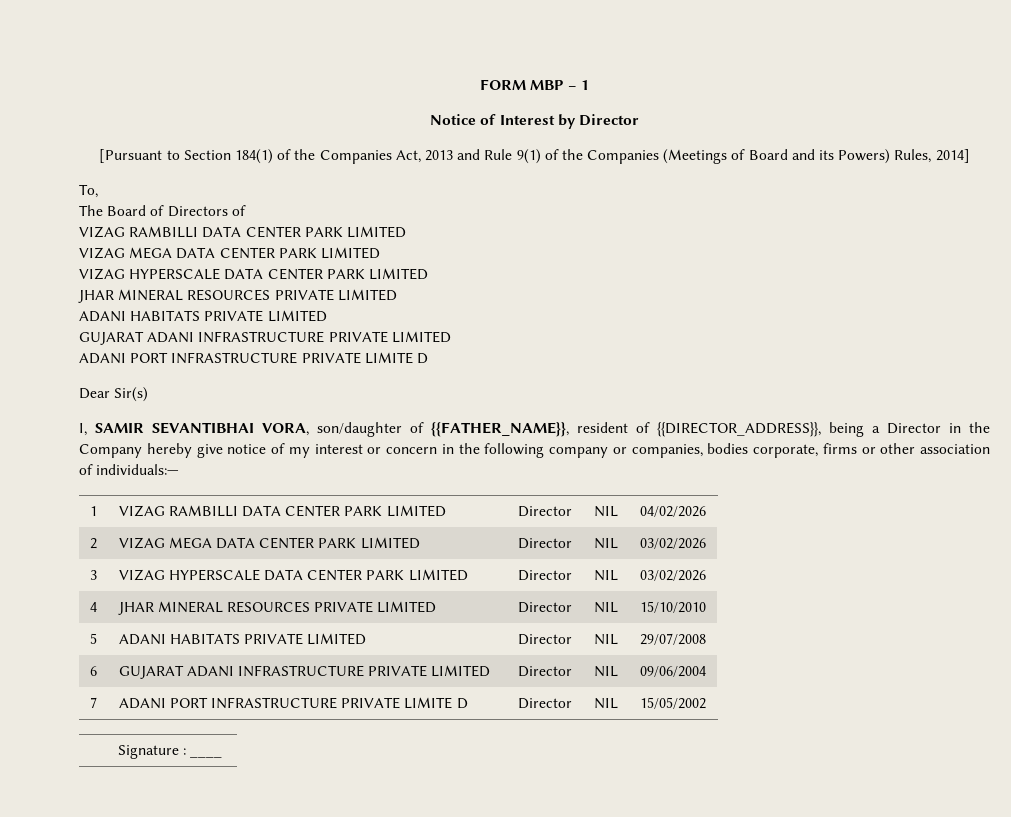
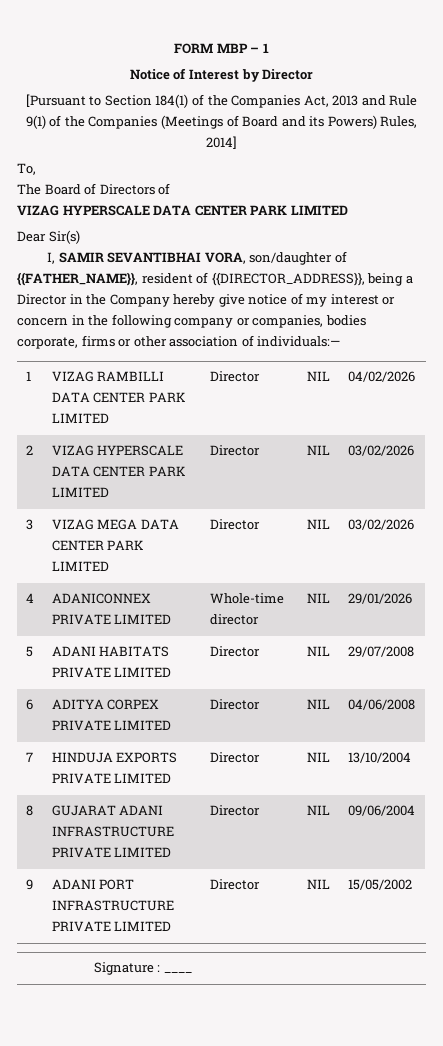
[79,226,406,238] [79,247,380,259] [79,268,428,280] [78,289,397,303] [79,310,327,322] [79,331,451,345] [79,352,428,364] // VIZAG RAMBILLI DATA CENTER PARK LIMITED // VIZAG MEGA DATA CENTER PARK LIMITED // VIZAG HYPERSCALE DATA CENTER PARK LIMITED // JHAR MINERAL RESOURCES PRIVATE LIMITED // ADANI HABITATS PRIVATE LIMITED // GUJARAT ADANI INFRASTRUCTURE PRIVATE LIMITED // ADANI PORT INFRASTRUCTURE PRIVATE LIMITE D -> [17,205,348,216] // VIZAG HYPERSCALE DATA CENTER PARK LIMITED
[168,537,212,549] MEGA -> [97,445,184,456] HYPERSCALE
[168,569,260,581] HYPERSCALE -> [97,519,138,530] MEGA
[117,601,437,615] [517,602,572,613] [593,602,618,613] [639,601,706,613] JHAR MINERAL RESOURCES PRIVATE LIMITED | Director | NIL | 15/10/2010 -> [51,593,151,604] [51,614,172,624] [209,593,284,604] [209,614,259,625] [306,593,330,603] [347,593,412,604] ADANICONNEX PRIVATE LIMITED | Whole-time director | NIL | 29/01/2026
(97, 671) none -> [51,699,160,710] [51,720,172,730] [209,699,260,710] [306,699,330,709] [347,699,415,710] [25,752,33,762] [51,752,178,763] [51,773,172,783] [209,752,260,763] [306,752,330,762] [347,752,411,763] [25,805,33,816] | ADITYA CORPEX PRIVATE LIMITED | Director | NIL | 04/06/2008 // 7 | HINDUJA EXPORTS PRIVATE LIMITED | Director | NIL | 13/10/2004 // 8
[89,697,97,708] [118,697,468,709] 7 | ADANI PORT INFRASTRUCTURE PRIVATE LIMITE D -> [25,879,33,890] [51,879,135,890] [51,900,174,911] [51,921,172,931] 9 | ADANI PORT INFRASTRUCTURE PRIVATE LIMITED

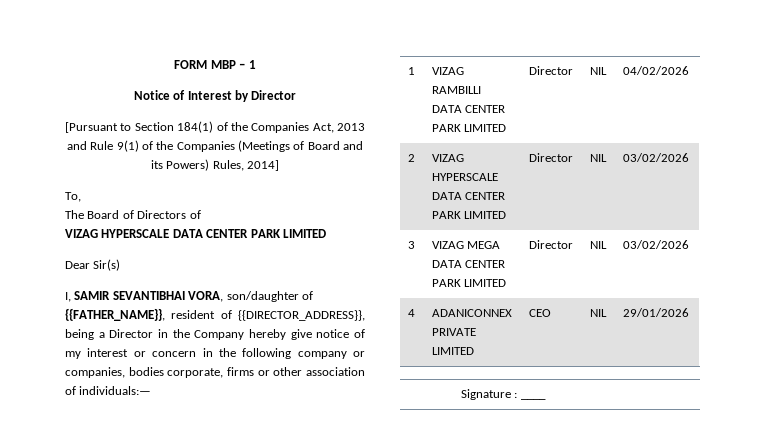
[209,593,284,604] [209,614,259,625] Whole-time director -> [529,309,552,317] CEO
[25,646,33,657] [51,646,170,657] [51,667,172,677] [209,646,260,657] [306,646,330,656] [347,646,414,657] [25,699,33,710] [51,699,160,710] [51,720,172,730] [209,699,260,710] [306,699,330,709] [347,699,415,710] [25,752,33,762] [51,752,178,763] [51,773,172,783] [209,752,260,763] [306,752,330,762] [347,752,411,763] [25,805,33,816] [51,805,164,816] [51,826,174,837] [51,847,172,857] [209,805,260,816] [306,805,330,815] [347,805,415,816] [25,879,33,890] [51,879,135,890] [51,900,174,911] [51,921,172,931] [209,879,260,890] [306,879,330,889] [347,879,412,890] // 5 | ADANI HABITATS PRIVATE LIMITED | Director | NIL | 29/07/2008 // 6 | ADITYA CORPEX PRIVATE LIMITED | Director | NIL | 04/06/2008 // 7 | HINDUJA EXPORTS PRIVATE LIMITED | Director | NIL | 13/10/2004 // 8 | GUJARAT ADANI INFRASTRUCTURE PRIVATE LIMITED | Director | NIL | 09/06/2004 // 9 | ADANI PORT INFRASTRUCTURE PRIVATE LIMITED | Director | NIL | 15/05/2002 -> (690, 312) none

